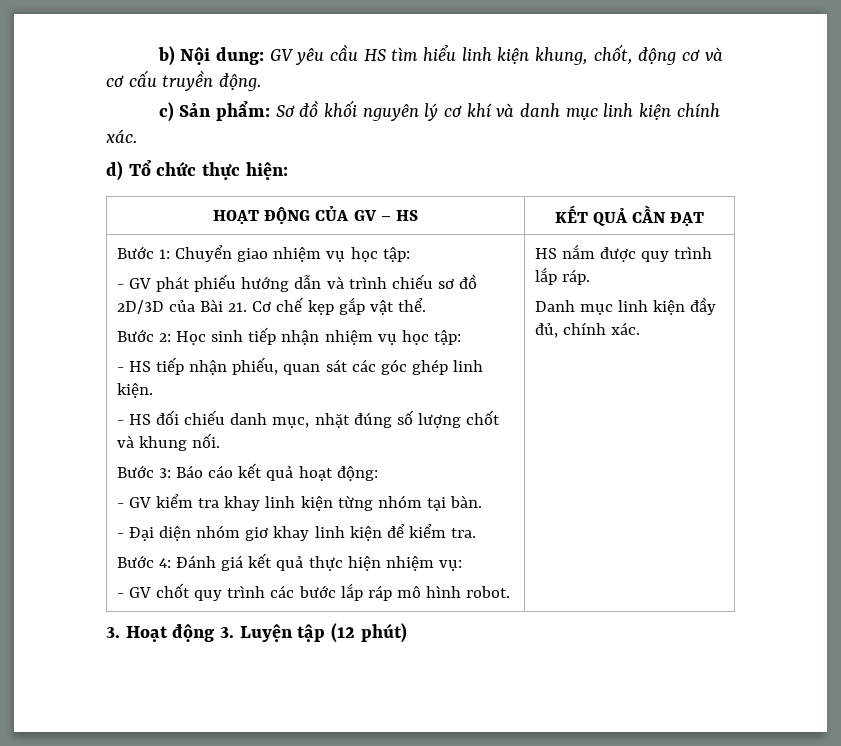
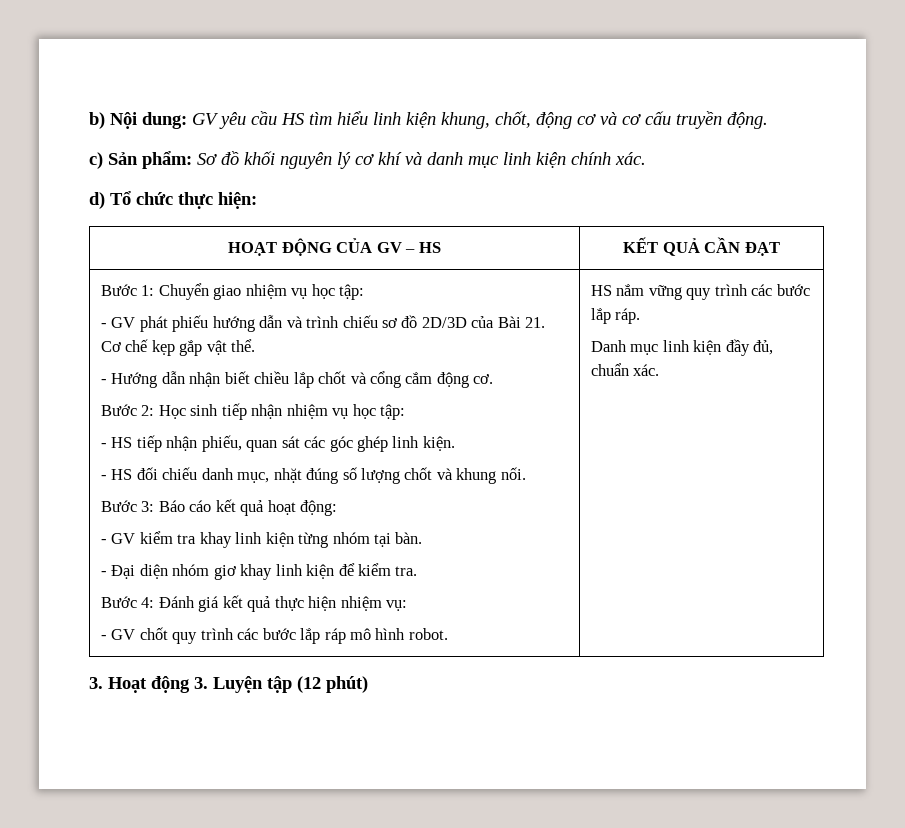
(426, 305) none -> [100,371,494,388] // - Hướng dẫn nhận biết chiều lắp chốt và cổng cắm động cơ.
[600,246,713,262] được quy trình -> [648,284,810,300] vững quy trình các bước
[562,322,606,335] chính -> [590,363,629,376] chuẩn

